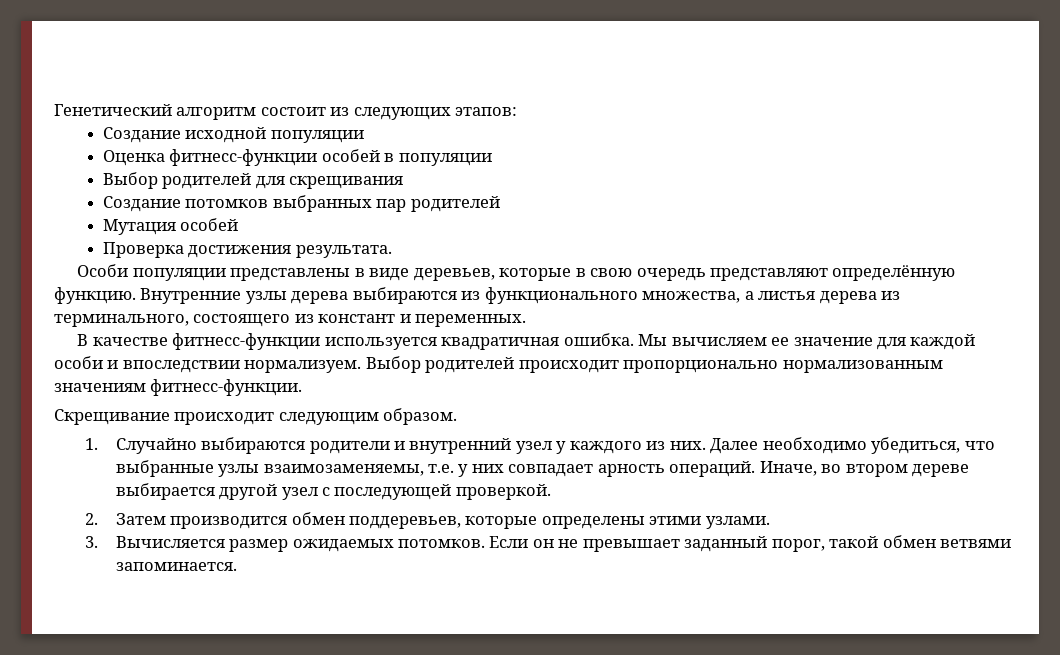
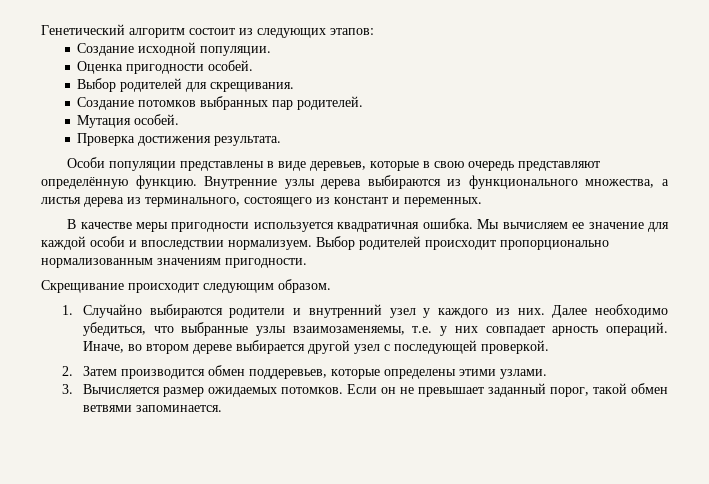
[270,130,364,143] популяции -> [200,46,272,56] популяции.
[169,149,492,166] фитнесс-функции особей в популяции -> [126,60,254,74] пригодности особей.
[289,176,404,189] скрещивания -> [210,82,295,92] скрещивания.
[410,196,500,212] родителей -> [297,96,364,110] родителей.
[180,218,239,231] особей -> [134,114,180,125] особей.
[172,333,321,350] фитнесс-функции -> [136,222,250,232] меры пригодности
[150,379,303,396] фитнесс-функции. -> [225,258,307,268] пригодности.

